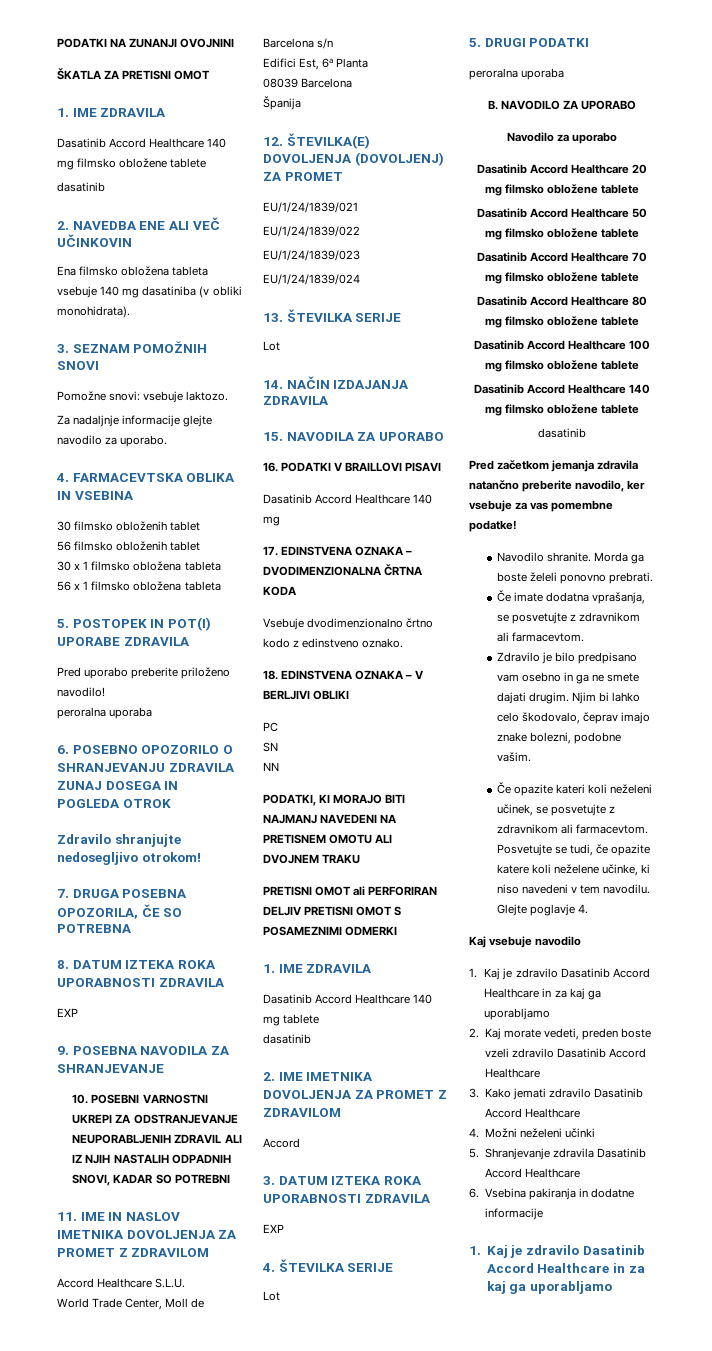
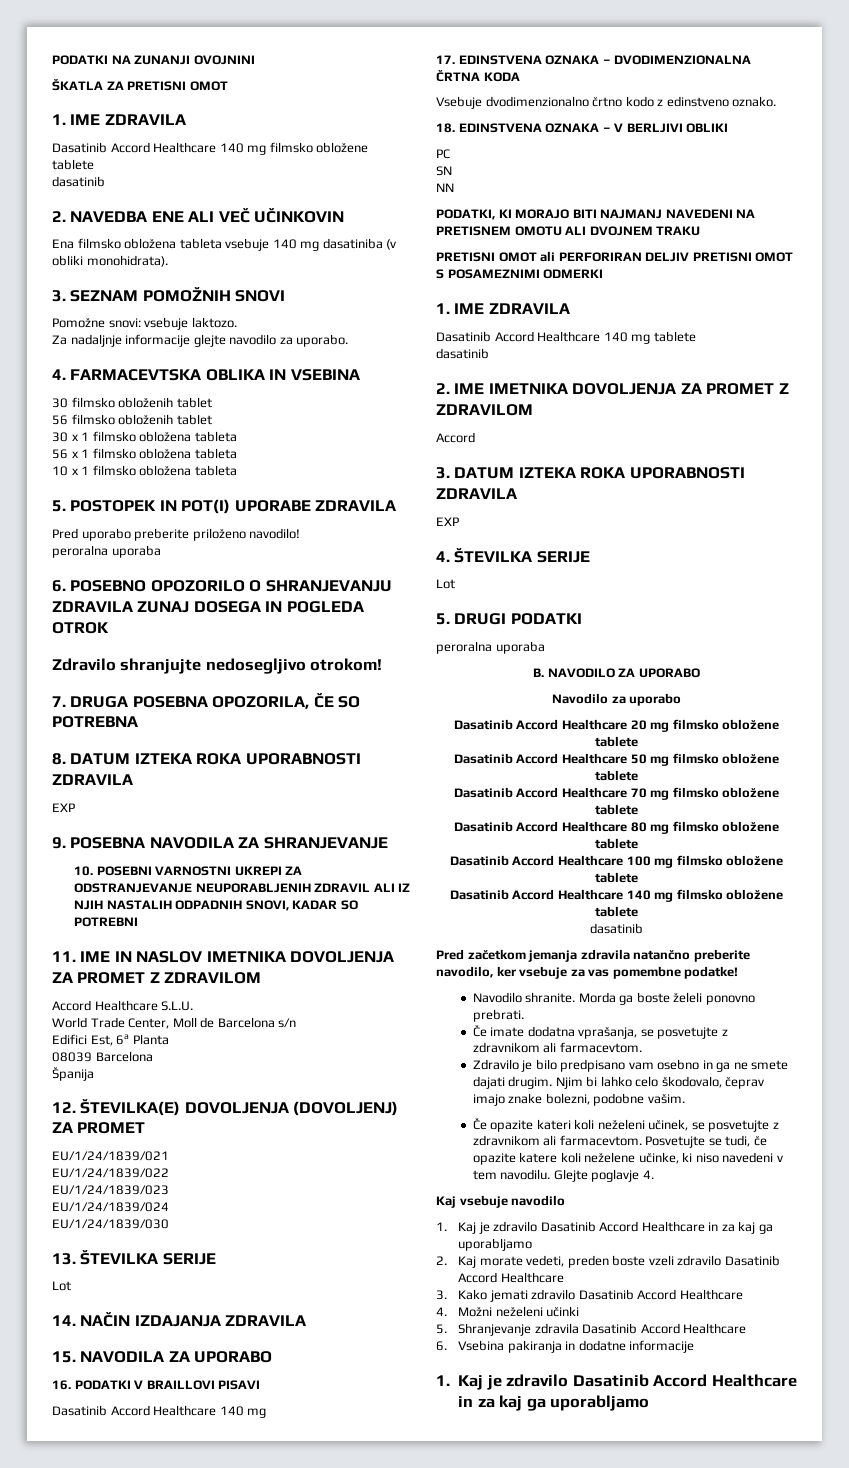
(221, 586) none -> [52,465,237,476] // 10 x 1 filmsko obložena tableta
(360, 279) none -> [52,1219,169,1229] // EU/1/24/1839/030

